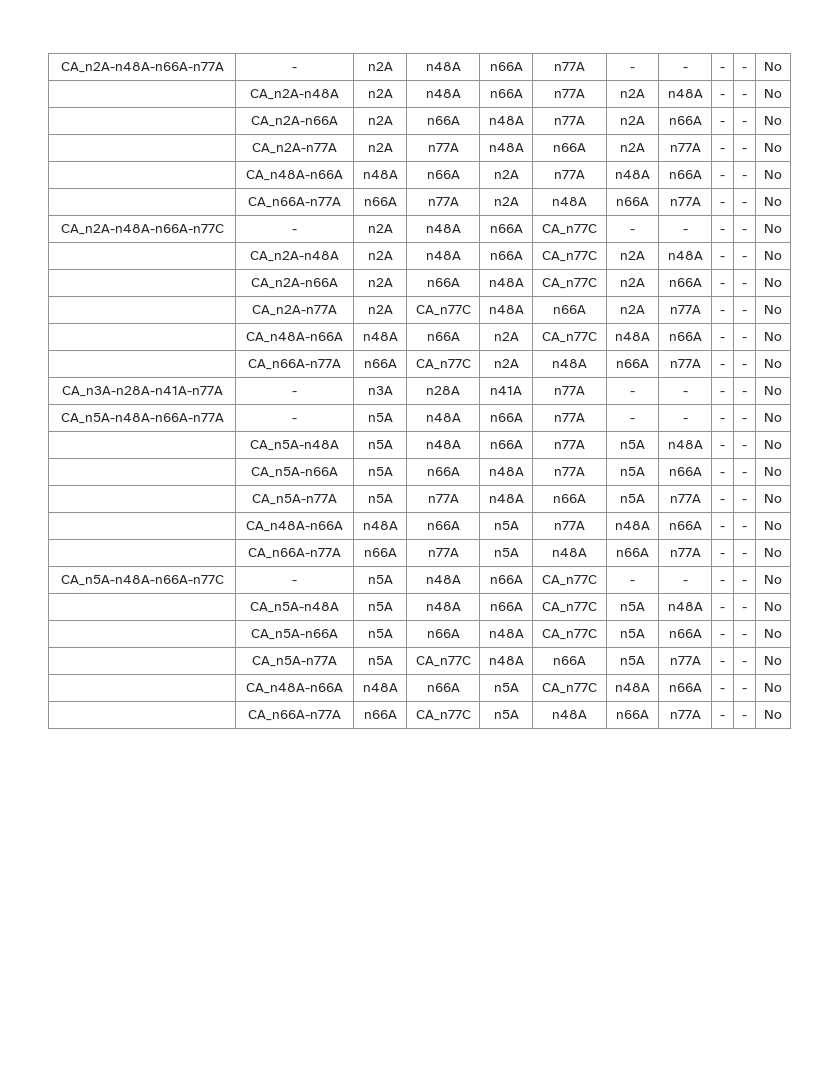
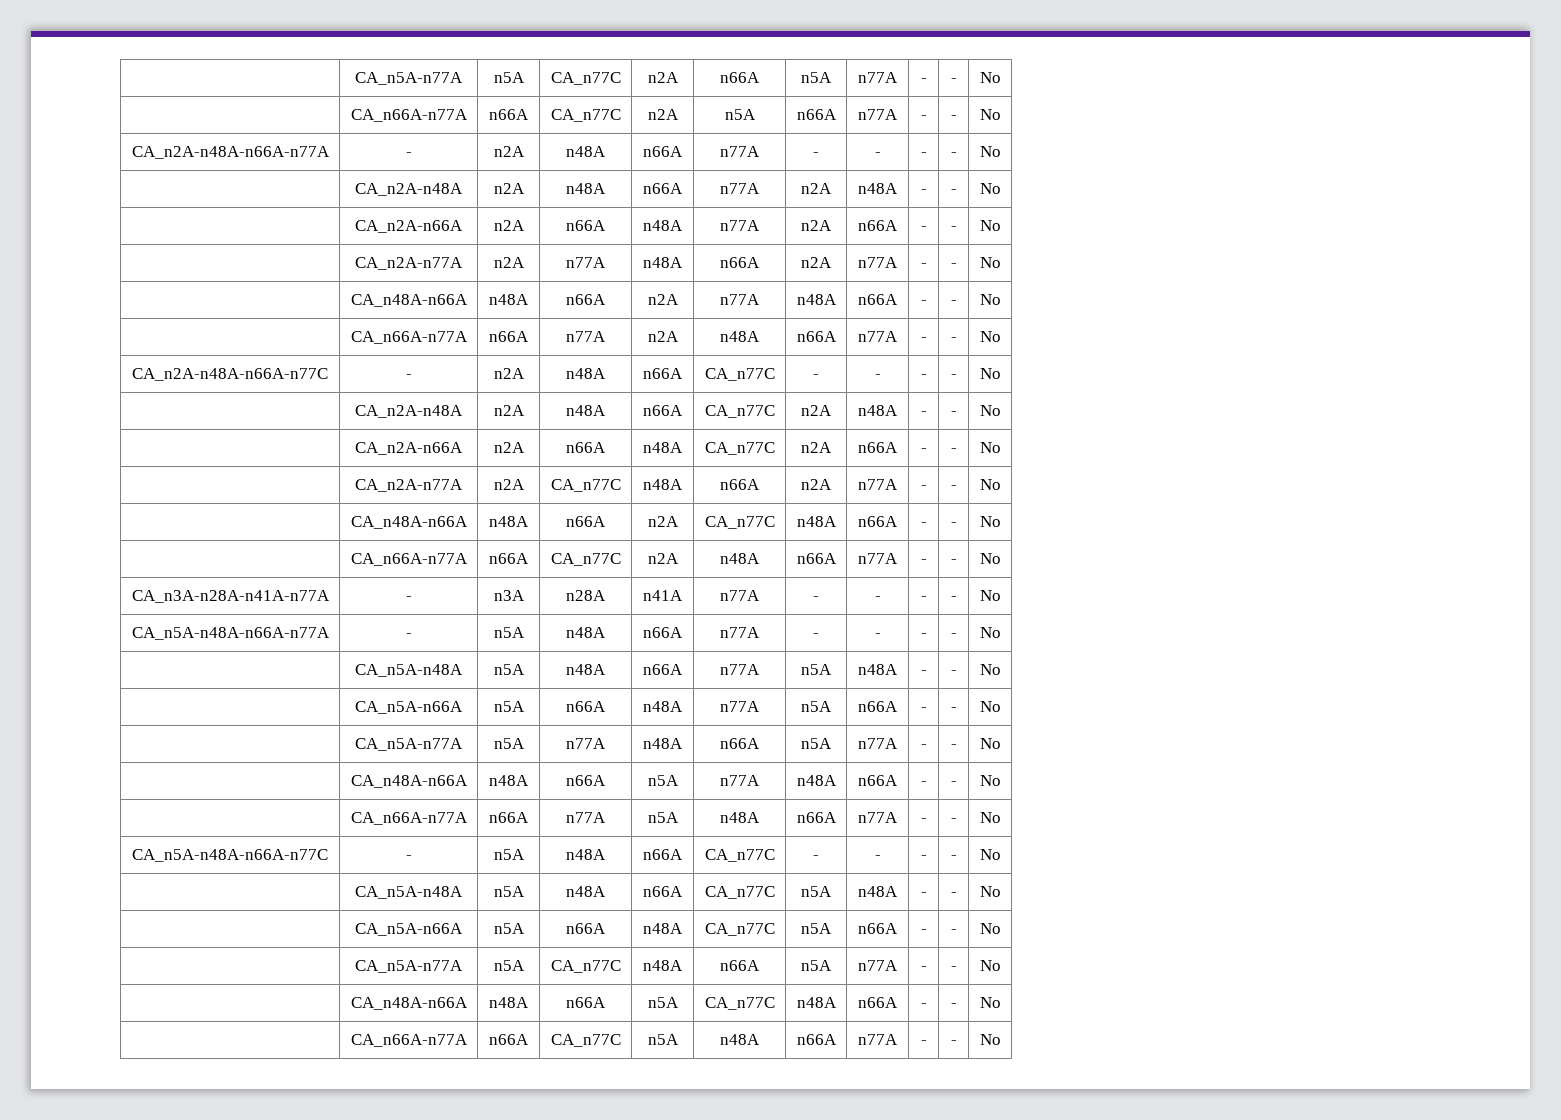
(60, 67) none -> [355,72,463,85] [493,72,525,83] [550,72,621,85] [647,72,679,83] [720,72,760,83] [801,72,832,83] [858,72,898,83] [920,78,927,83] [950,78,957,83] [979,72,1001,83] [350,109,468,122] [489,109,529,120] [550,109,621,122] [647,109,679,120] [724,109,756,120] [796,109,837,120] [858,109,898,120] [920,115,927,120] [950,115,957,120] [979,109,1001,120] | CA_n5A-n77A | n5A | CA_n77C | n2A | n66A | n5A | n77A | - | - | No // | CA_n66A-n77A | n66A | CA_n77C | n2A | n5A | n66A | n77A | - | - | No //

